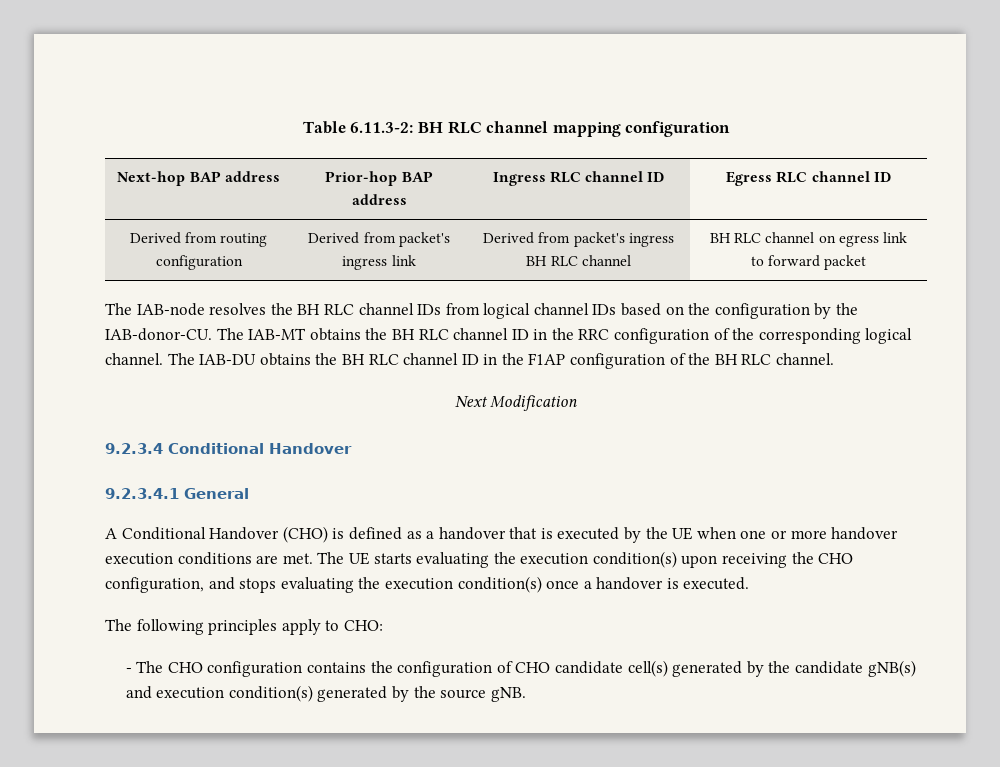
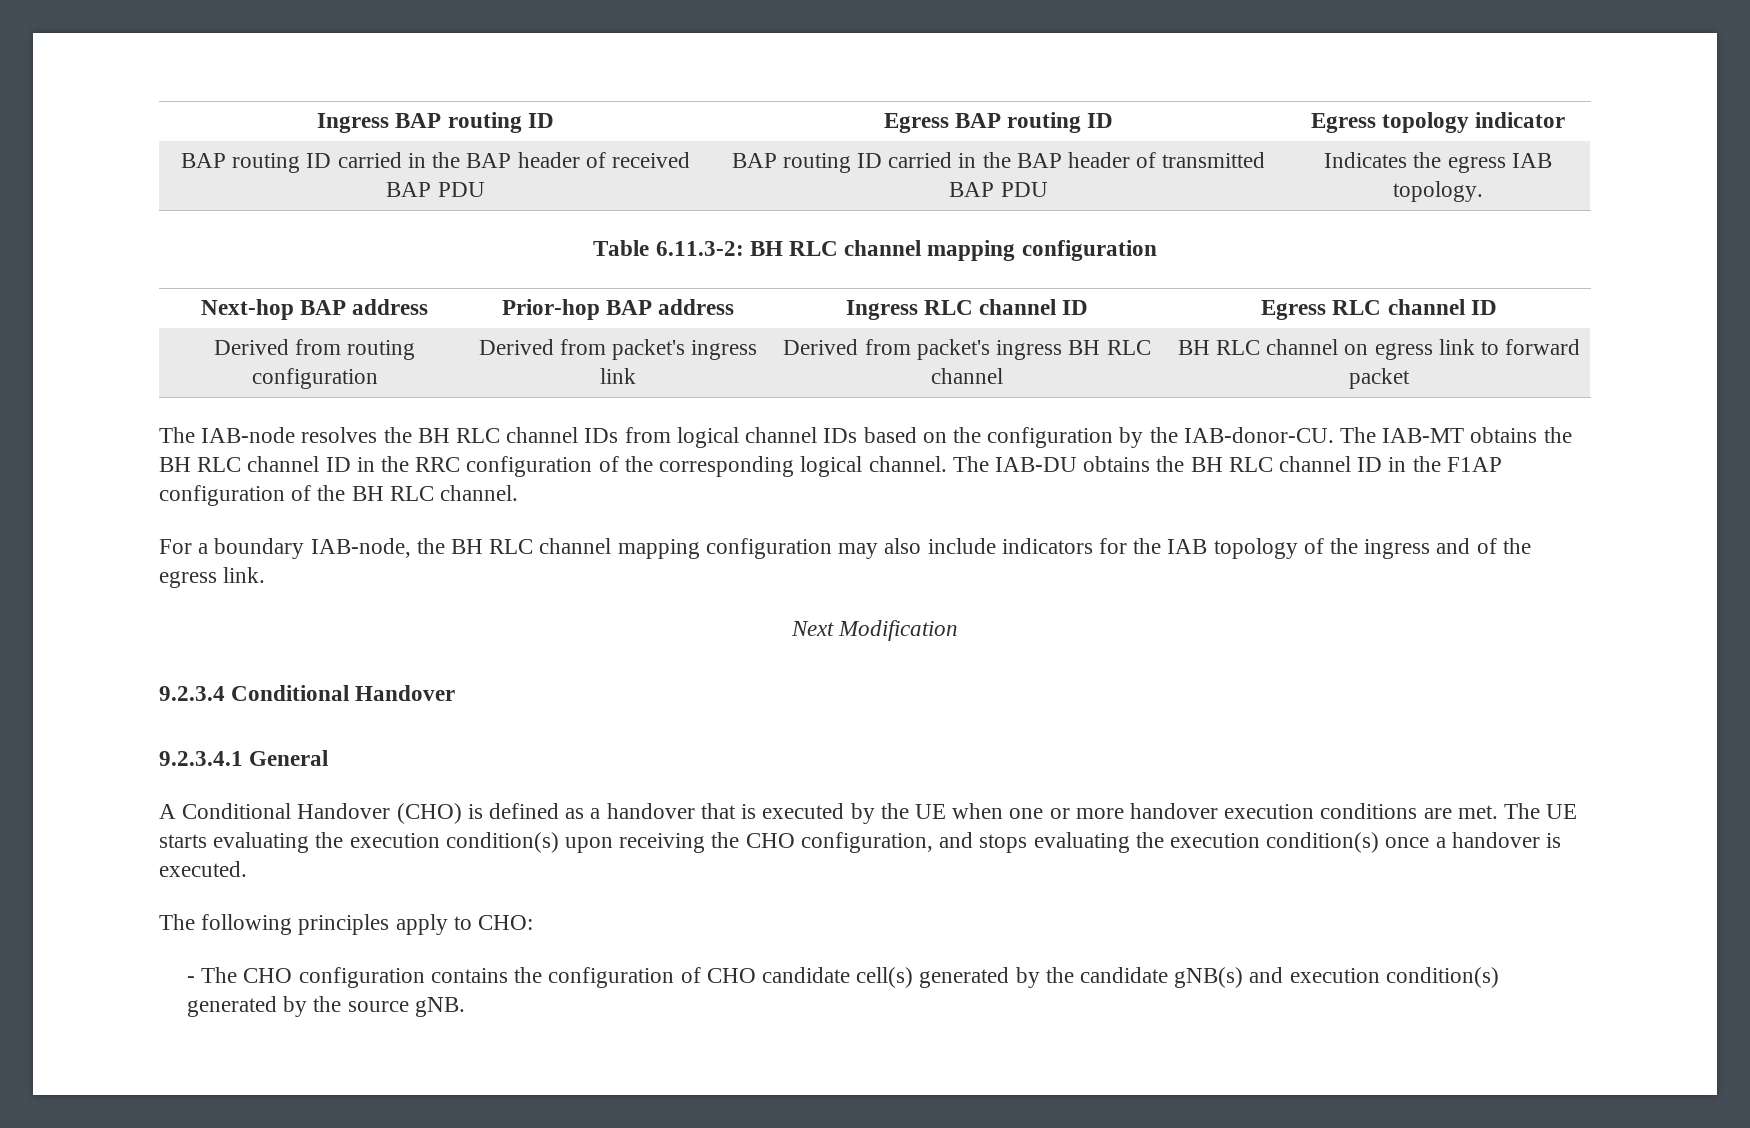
(302, 127) none -> [317,112,554,133] [883,112,1114,133] [1310,112,1566,133] [181,152,690,173] [386,182,485,197] [731,152,1266,173] [949,182,1048,197] [1324,152,1552,173] [1393,181,1483,202] Ingress BAP routing ID | Egress BAP routing ID | Egress topology indicator // BAP routing ID carried in the BAP header of received BAP PDU | BAP routing ID carried in the BAP header of transmitted BAP PDU | Indicates the egress IAB topology. //
(835, 359) none -> [159,538,1531,559] [159,567,266,588] // For a boundary IAB-node, the BH RLC channel mapping configuration may also include indicators for the IAB topology of the ingress and of the egress link.

